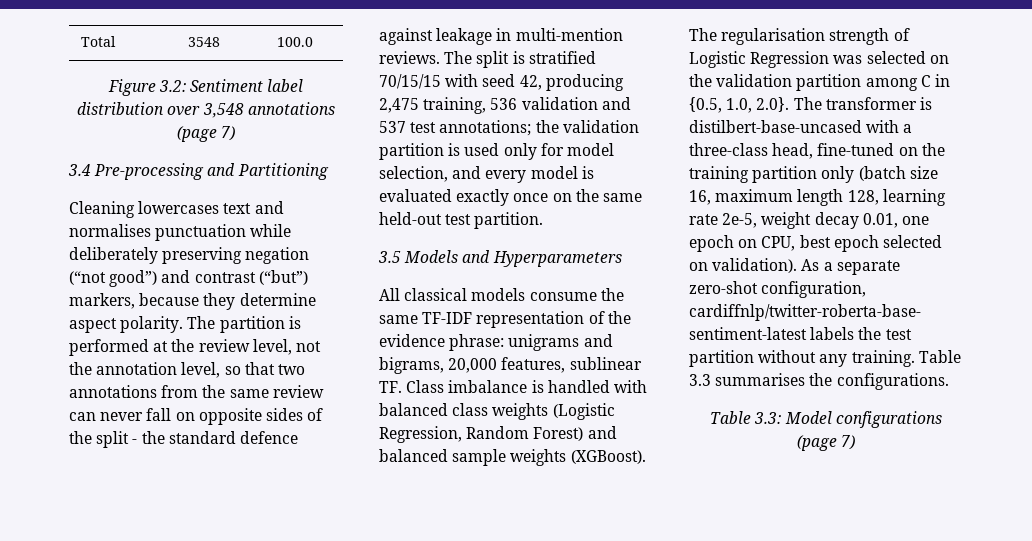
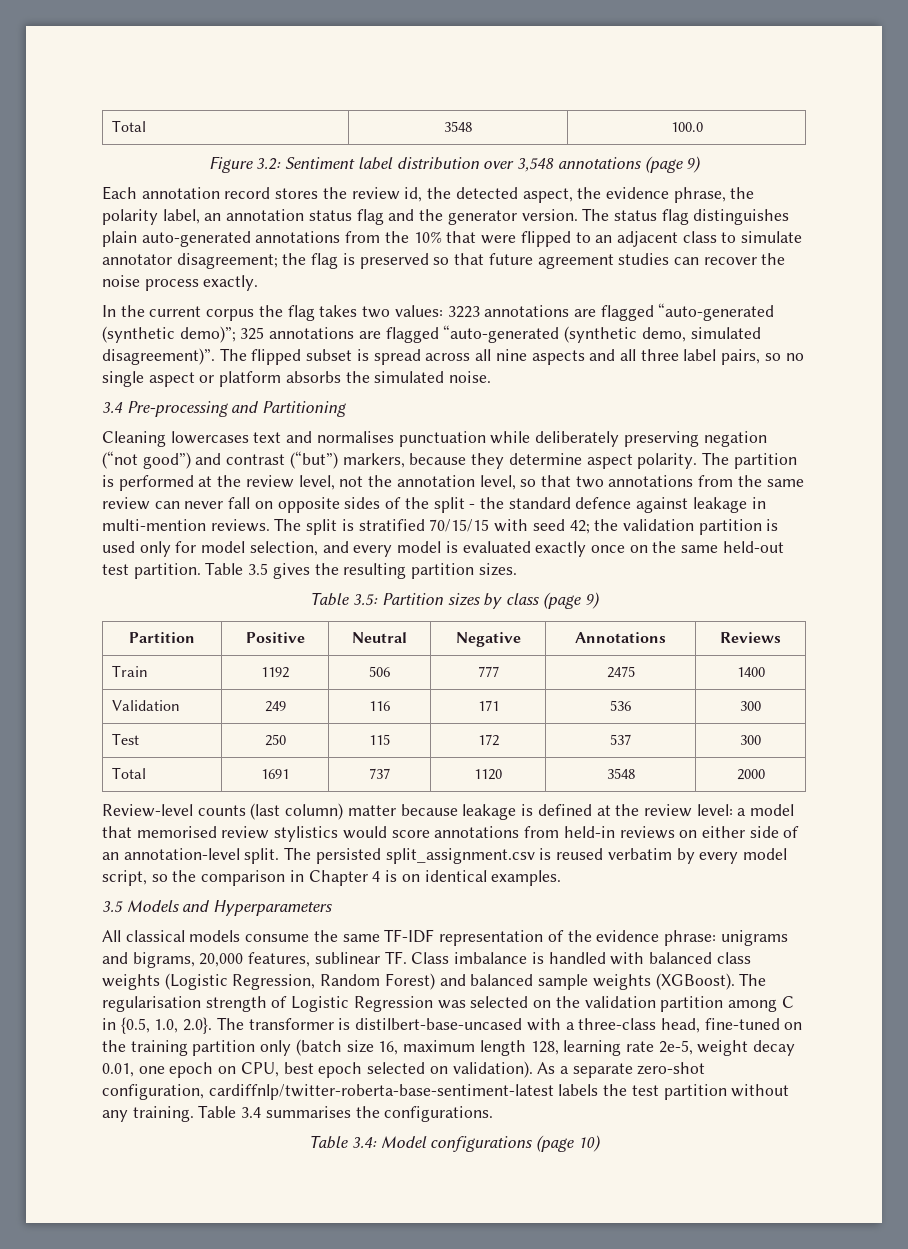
[221,126,236,141] 7) -> [686,156,702,173] [102,186,755,203] [102,208,790,225] [102,231,803,247] [102,253,786,269] [102,275,259,291] [102,303,775,321] [102,325,761,343] [102,348,804,365] [102,371,492,387] 9) // Each annotation record stores the review id, the detected aspect, the evidence phrase, the polarity label, an annotation status flag and the generator version. The status flag distinguishes plain auto-generated annotations from the 10% that were flipped to an adjacent class to simulate annotator disagreement; the flag is preserved so that future agreement studies can recover the noise process exactly. // In the current corpus the flag takes two values: 3223 annotations are flagged “auto-generated (synthetic demo)”; 325 annotations are flagged “auto-generated (synthetic demo, simulated disagreement)”. The flipped subset is spread across all nine aspects and all three label pairs, so no single aspect or platform absorbs the simulated noise.
[519,74,624,91] [379,97,631,114] [379,120,532,136] 42, producing 2,475 training, 536 validation and 537 test annotations; -> [569,520,590,534] 42;
(544, 220) none -> [205,562,517,579] [310,592,600,609] [129,632,195,643] [245,632,305,643] [352,632,407,643] [455,632,521,647] [575,632,666,643] [720,632,781,643] [111,665,148,677] [261,667,289,678] [369,666,390,677] [477,666,499,677] [606,666,635,678] [736,667,765,677] [111,700,180,711] [264,701,286,712] [369,701,390,711] [477,700,499,711] [610,700,631,711] [740,701,761,711] [111,733,139,745] [264,734,286,746] [369,734,390,745] [477,734,499,746] [610,734,631,745] [740,735,761,745] [111,767,146,779] [261,769,289,779] [369,768,390,779] [474,769,502,780] [606,768,635,779] [736,769,765,780] [102,803,795,820] [102,826,800,842] [102,847,787,864] [102,870,562,886] Table 3.5 gives the resulting partition sizes. // Table 3.5: Partition sizes by class (page 9) // Partition | Positive | Neutral | Negative | Annotations | Reviews // Train | 1192 | 506 | 777 | 2475 | 1400 // Validation | 249 | 116 | 171 | 536 | 300 // Test | 250 | 115 | 172 | 537 | 300 // Total | 1691 | 737 | 1120 | 3548 | 2000 // Review-level counts (last column) matter because leakage is defined at the review level: a model that memorised review stylistics would score annotations from held-in reviews on either side of an annotation-level split. The persisted split_assignment.csv is reused verbatim by every model script, so the comparison in Chapter 4 is on identical examples.
[689,374,711,386] 3.3 -> [241,1107,262,1118] 3.4
[754,412,782,424] 3.3: -> [351,1137,377,1148] 3.4:
[841,435,856,450] 7) -> [577,1135,601,1152] 10)

